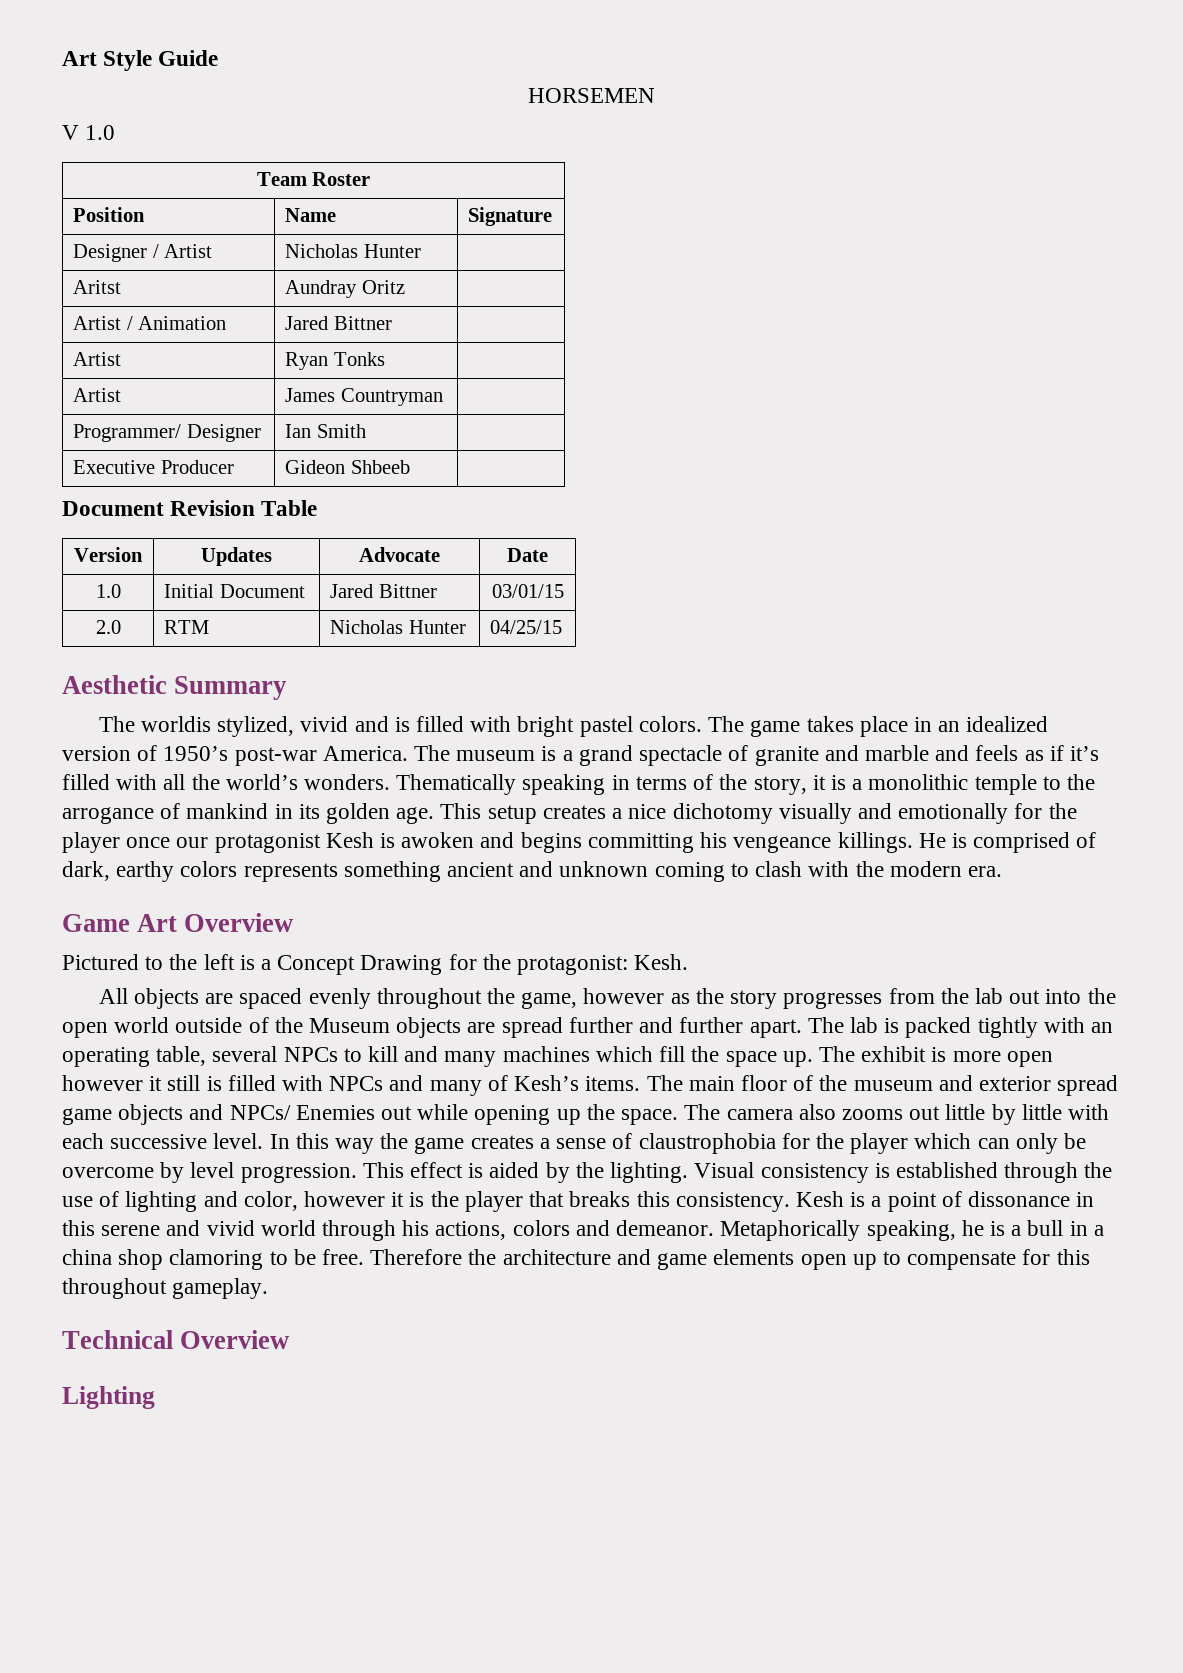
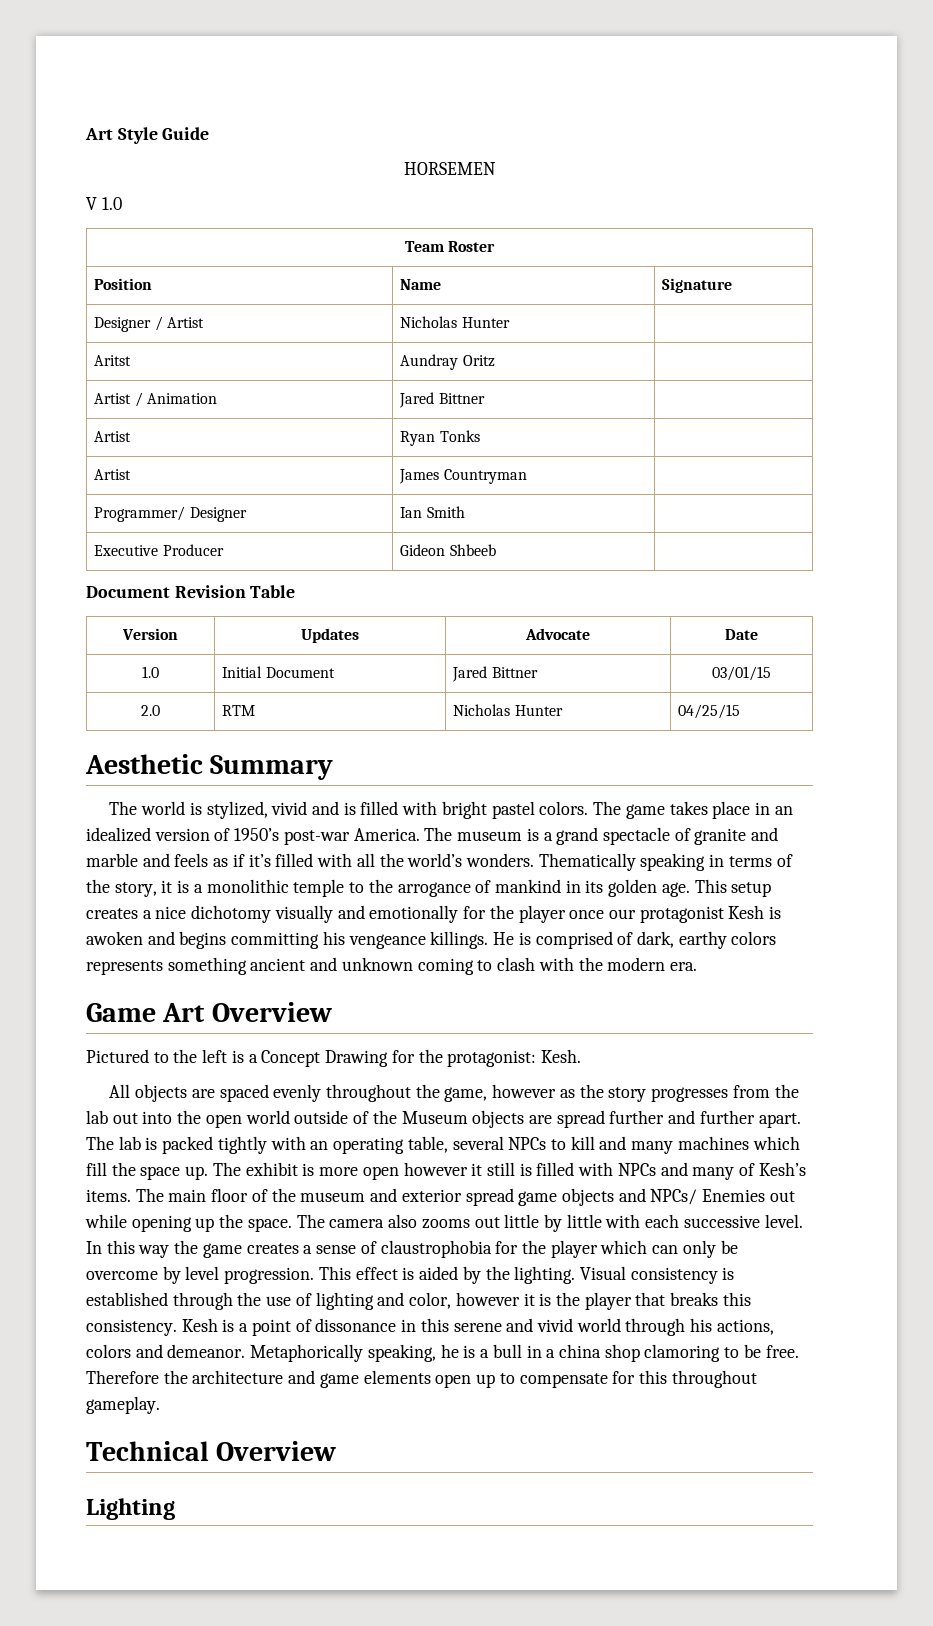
[141,716,212,732] worldis -> [141,801,202,815] world is

